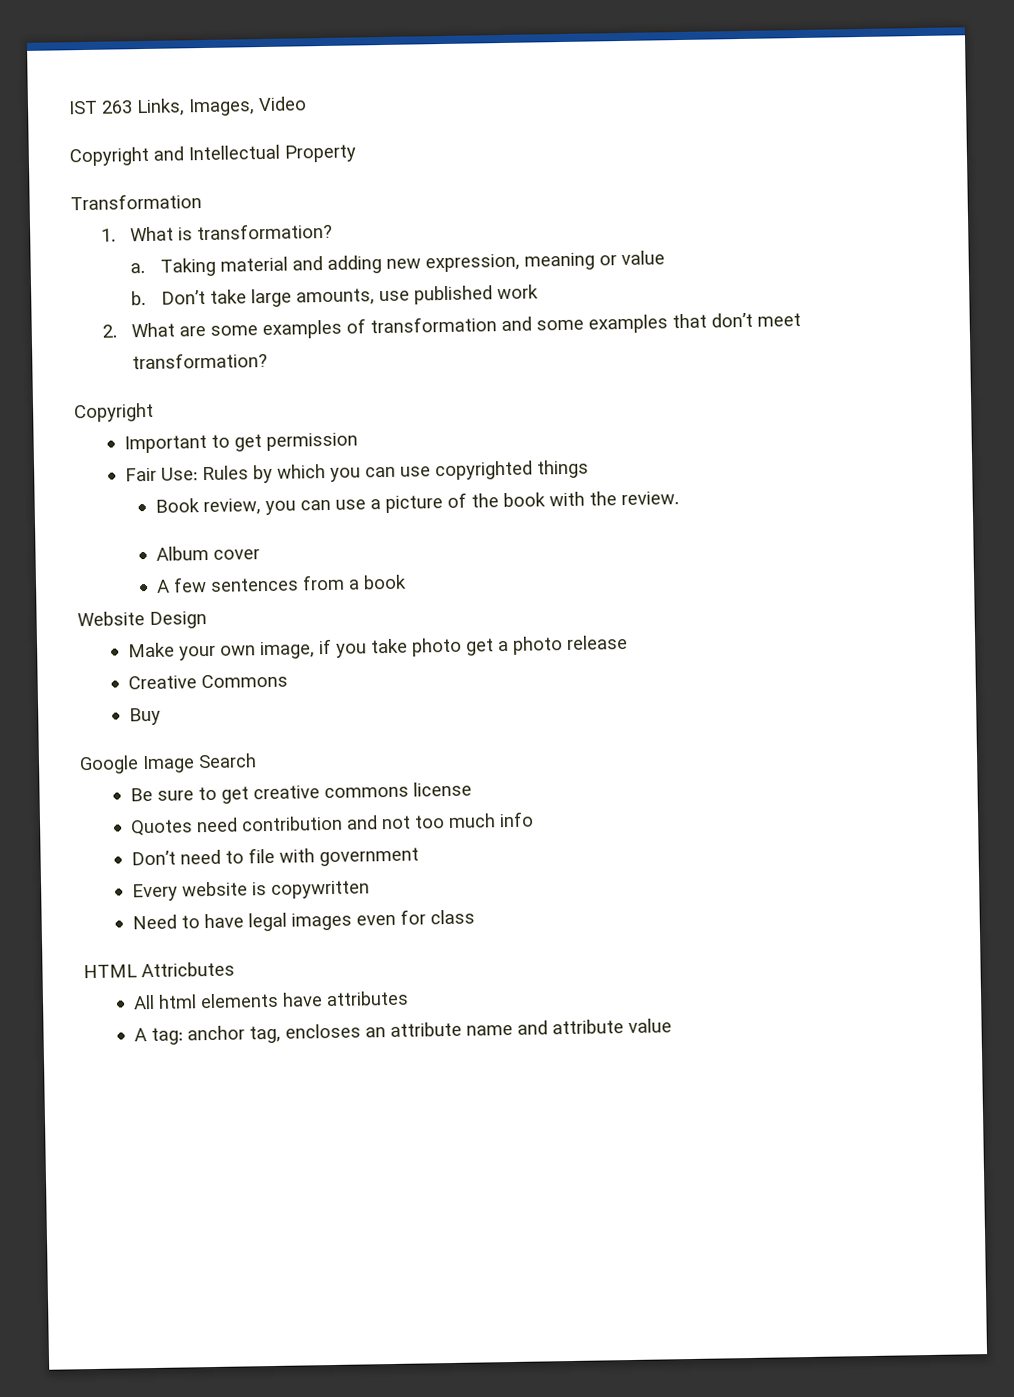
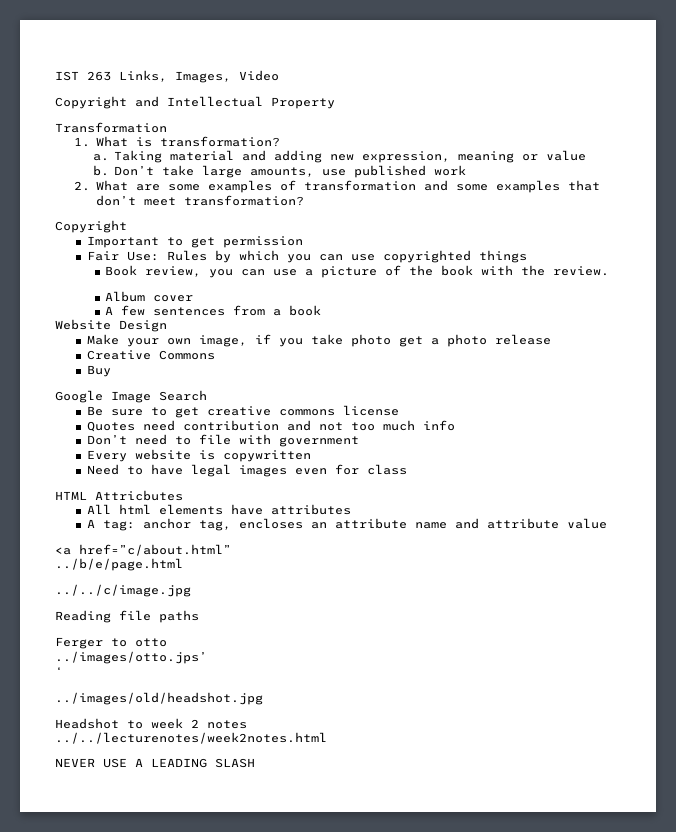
(673, 1026) none -> [55,544,231,556] [55,558,183,571] [55,584,191,597] [55,610,199,623] [55,637,167,649] [55,651,207,664] [55,667,63,676] [55,692,263,705] [55,718,247,729] [55,732,327,744] [55,758,255,768] // <a href=”c/about.html” // ../b/e/page.html // ../../c/image.jpg // Reading file paths // Ferger to otto // ../images/otto.jps’ // ‘ // ../images/old/headshot.jpg // Headshot to week 2 notes // ../../lecturenotes/week2notes.html // NEVER USE A LEADING SLASH

